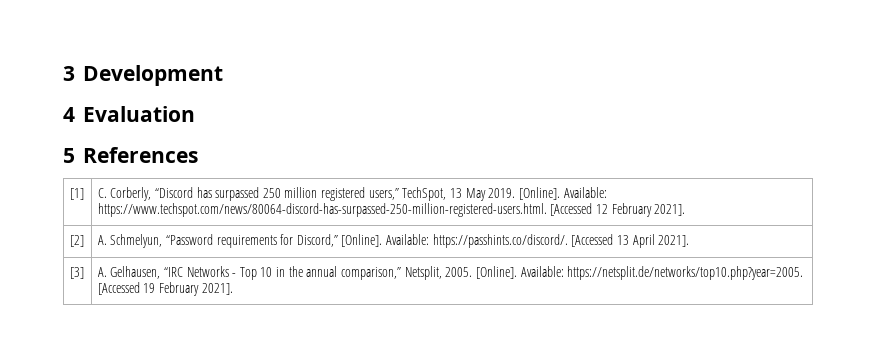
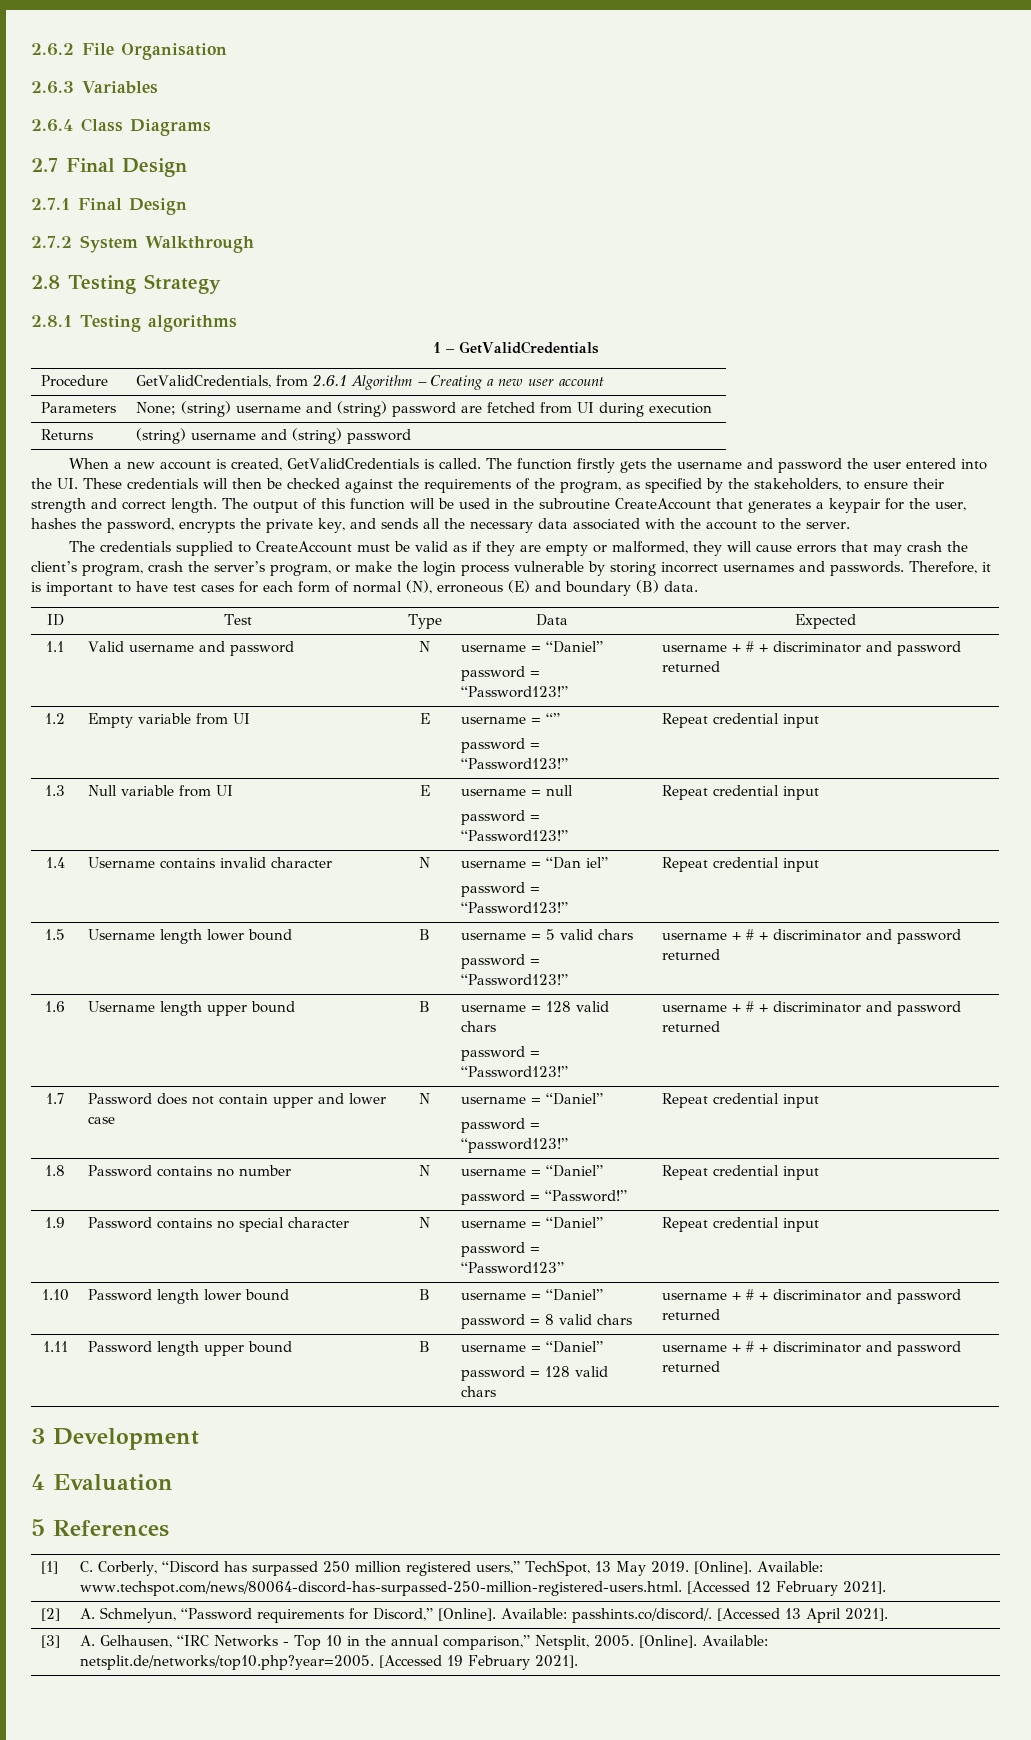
(63, 73) none -> [31,43,227,60] [31,81,159,94] [31,118,211,136] [31,158,187,177] [31,198,187,215] [31,235,255,253] [31,274,222,294] [31,315,238,332] [433,341,600,354] [40,375,108,387] [135,374,604,390] [40,402,116,413] [135,401,712,417] [40,429,93,440] [135,428,411,444] [68,458,987,473] [31,478,944,493] [31,498,966,513] [31,518,850,533] [68,541,968,556] [31,561,991,576] [31,580,698,596] [46,614,64,626] [224,614,253,625] [407,614,442,629] [536,614,568,626] [795,614,856,629] [46,641,64,652] [87,641,294,656] [419,641,430,652] [460,641,603,653] [460,666,540,681] [460,686,568,698] [661,641,961,656] [661,661,720,672] [45,713,65,724] [87,713,250,728] [419,713,430,724] [460,713,560,724] [460,738,540,753] [460,758,568,770] [661,713,819,728] [45,785,65,796] [87,785,233,797] [419,785,430,796] [460,785,573,796] [460,810,540,825] [460,830,568,842] [661,785,819,800] [45,857,65,868] [87,857,332,869] [419,857,430,868] [460,857,608,869] [460,882,540,897] [460,902,568,914] [661,857,819,872] [45,929,65,940] [87,929,292,944] [419,929,430,940] [460,929,633,940] [460,954,540,969] [460,974,568,986] [661,929,961,944] [661,949,720,960] [45,1001,65,1012] [87,1001,295,1016] [419,1001,430,1012] [460,1001,609,1012] [460,1021,496,1032] [460,1046,540,1061] [460,1066,568,1078] [661,1001,961,1016] [661,1021,720,1032] [46,1093,64,1104] [87,1093,386,1108] [87,1116,115,1124] [419,1093,430,1104] [460,1093,603,1105] [460,1118,540,1133] [460,1138,568,1153] [661,1093,819,1108] [45,1165,65,1176] [87,1165,291,1177] [419,1165,430,1176] [460,1165,603,1177] [460,1190,627,1205] [661,1165,819,1180] [45,1217,65,1228] [87,1217,349,1232] [419,1217,430,1228] [460,1217,603,1229] [460,1242,540,1257] [460,1262,564,1274] [661,1217,819,1232] [41,1289,69,1301] [87,1289,289,1304] [419,1289,430,1300] [460,1289,603,1301] [460,1314,632,1329] [661,1289,961,1304] [661,1309,720,1320] [42,1341,68,1352] [87,1341,292,1356] [419,1341,430,1352] [460,1341,603,1353] [460,1366,608,1381] [460,1386,496,1397] [661,1341,961,1356] [661,1361,720,1372] 2.6.2 File Organisation // 2.6.3 Variables // 2.6.4 Class Diagrams // 2.7 Final Design // 2.7.1 Final Design // 2.7.2 System Walkthrough // 2.8 Testing Strategy // 2.8.1 Testing algorithms // 1 – GetValidCredentials // Procedure | GetValidCredentials, from 2.6.1 Algorithm – Creating a new user account // Parameters | None; (string) username and (string) password are fetched from UI during execution // Returns | (string) username and (string) password // When a new account is created, GetValidCredentials is called. The function firstly gets the username and password the user entered into the UI. These credentials will then be checked against the requirements of the program, as specified by the stakeholders, to ensure their strength and correct length. The output of this function will be used in the subroutine CreateAccount that generates a keypair for the user, hashes the password, encrypts the private key, and sends all the necessary data associated with the account to the server. // The credentials supplied to CreateAccount must be valid as if they are empty or malformed, they will cause errors that may crash the client’s program, crash the server’s program, or make the login process vulnerable by storing incorrect usernames and passwords. Therefore, it is important to have test cases for each form of normal (N), erroneous (E) and boundary (B) data. // ID | Test | Type | Data | Expected // 1.1 | Valid username and password | N | username = “Daniel” // password = “Password123!” | username + # + discriminator and password returned // 1.2 | Empty variable from UI | E | username = “” // password = “Password123!” | Repeat credential input // 1.3 | Null variable from UI | E | username = null // password = “Password123!” | Repeat credential input // 1.4 | Username contains invalid character | N | username = “Dan iel” // password = “Password123!” | Repeat credential input // 1.5 | Username length lower bound | B | username = 5 valid chars // password = “Password123!” | username + # + discriminator and password returned // 1.6 | Username length upper bound | B | username = 128 valid chars // password = “Password123!” | username + # + discriminator and password returned // 1.7 | Password does not contain upper and lower case | N | username = “Daniel” // password = “password123!” | Repeat credential input // 1.8 | Password contains no number | N | username = “Daniel” // password = “Password!” | Repeat credential input // 1.9 | Password contains no special character | N | username = “Daniel” // password = “Password123” | Repeat credential input // 1.10 | Password length lower bound | B | username = “Daniel” // password = 8 valid chars | username + # + discriminator and password returned // 1.11 | Password length upper bound | B | username = “Daniel” // password = 128 valid chars | username + # + discriminator and password returned //
[97,203,547,217] https://www.techspot.com/news/80064-discord-has-surpassed-250-million-registered-users.html. -> [79,1581,682,1596] www.techspot.com/news/80064-discord-has-surpassed-250-million-registered-users.html.
[432,234,568,248] https://passhints.co/discord/. -> [571,1608,712,1623] passhints.co/discord/.
[567,266,804,280] https://netsplit.de/networks/top10.php?year=2005. -> [79,1655,374,1670] netsplit.de/networks/top10.php?year=2005.

